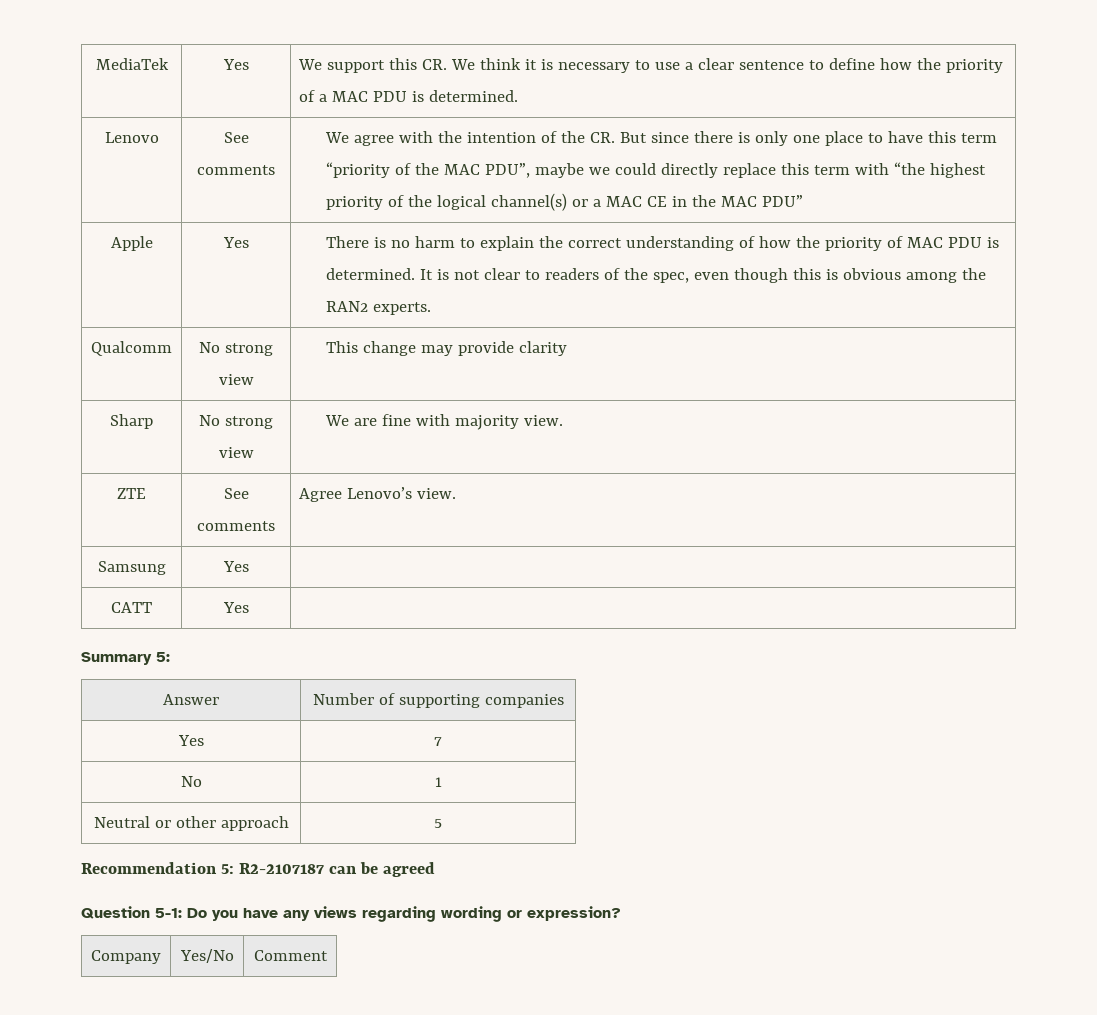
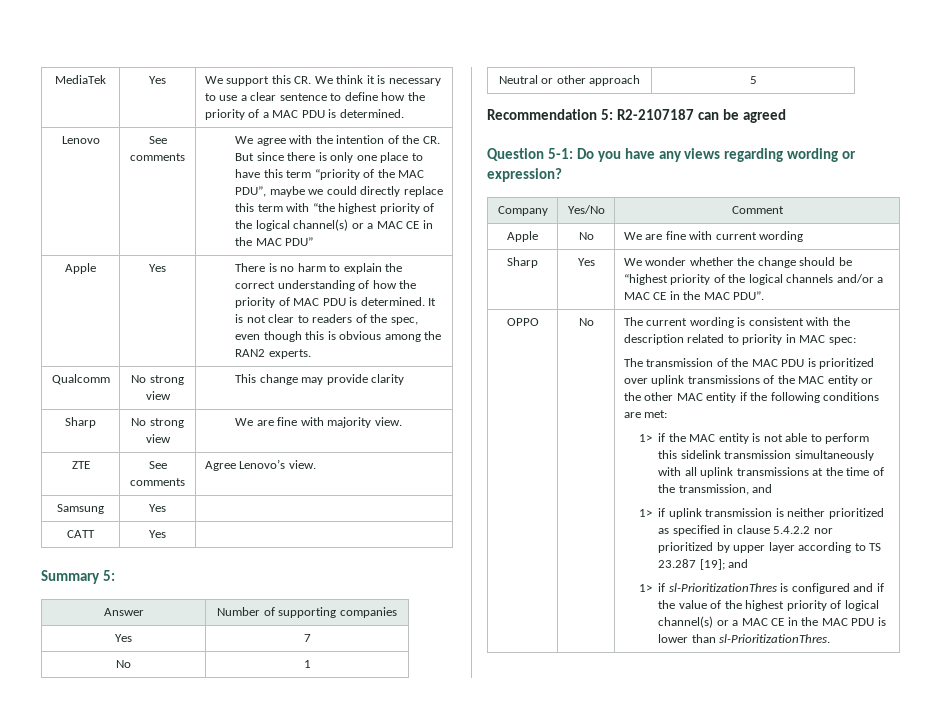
(328, 955) none -> [507,231,538,242] [578,232,594,240] [623,231,804,242] [507,257,538,268] [577,258,595,266] [623,257,852,268] [623,274,884,285] [623,291,765,300] [506,318,539,326] [578,318,594,326] [623,317,850,328] [623,334,856,345] [623,358,875,369] [623,375,874,386] [623,392,880,403] [623,410,668,418] [638,433,870,444] [658,450,874,461] [658,467,884,478] [658,484,773,495] [638,508,884,519] [658,525,833,536] [658,542,882,553] [658,559,749,570] [638,583,884,594] [658,600,879,611] [658,616,886,628] [658,634,831,643] // Apple | No | We are fine with current wording // Sharp | Yes | We wonder whether the change should be “highest priority of the logical channels and/or a MAC CE in the MAC PDU”. // OPPO | No | The current wording is consistent with the description related to priority in MAC spec: // The transmission of the MAC PDU is prioritized over uplink transmissions of the MAC entity or the other MAC entity if the following conditions are met: // 1> if the MAC entity is not able to perform this sidelink transmission simultaneously with all uplink transmissions at the time of the transmission, and // 1> if uplink transmission is neither prioritized as specified in clause 5.4.2.2 nor prioritized by upper layer according to TS 23.287 [19]; and // 1> if sl-PrioritizationThres is configured and if the value of the highest priority of logical channel(s) or a MAC CE in the MAC PDU is lower than sl-PrioritizationThres.

